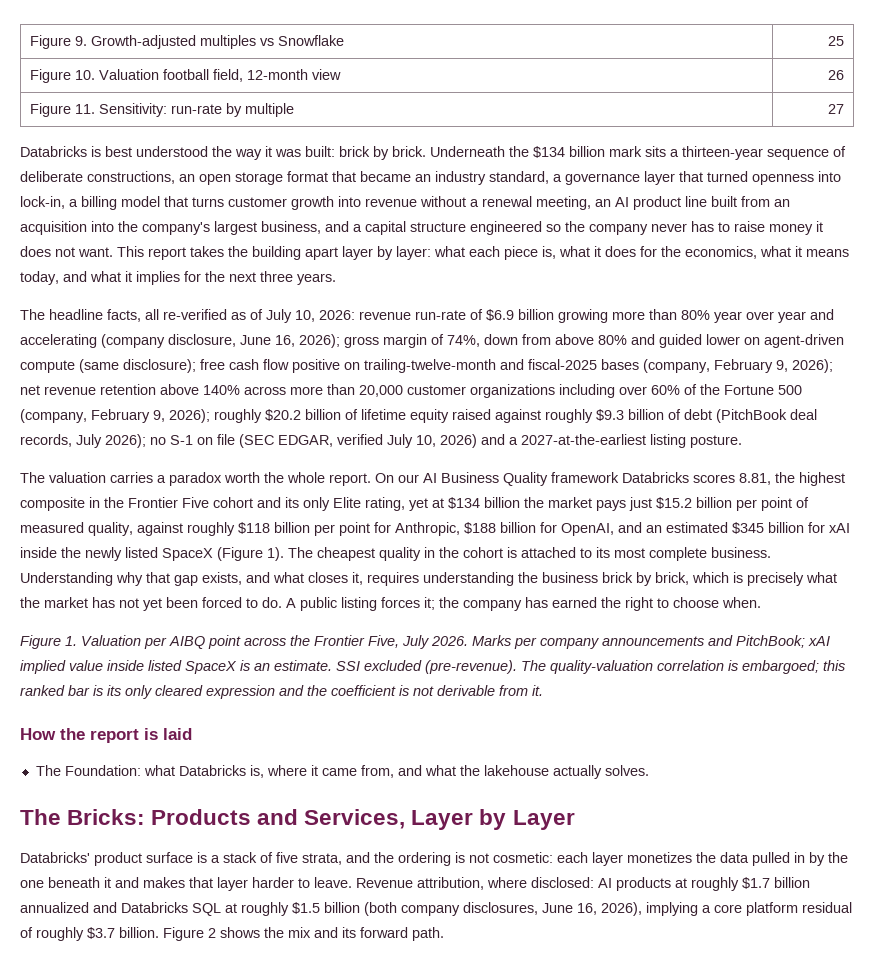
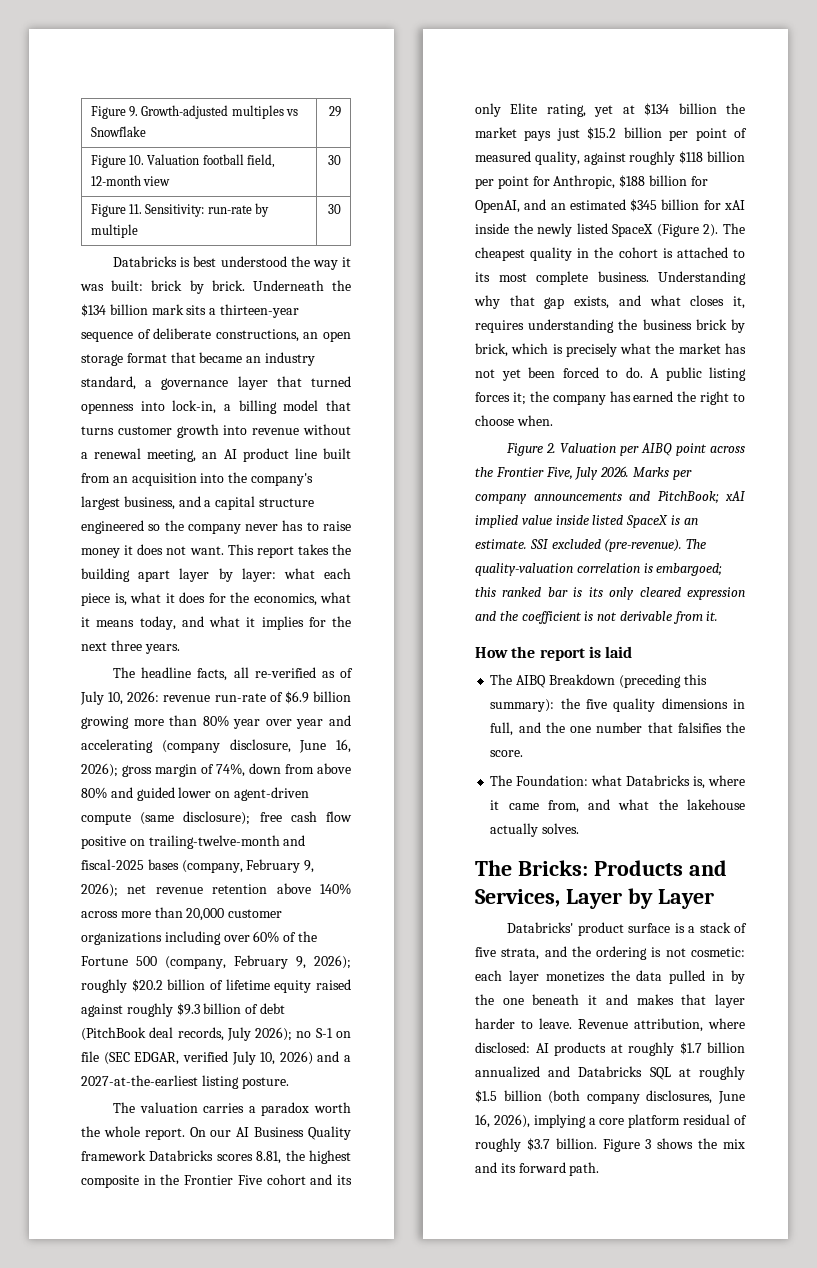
[828,36,845,46] 25 -> [329,106,342,117] 29
[828,70,845,80] 26 -> [328,155,342,165] 30
[828,104,845,114] 27 -> [328,204,342,214] 30
[267,547,284,561] 1). -> [703,224,719,237] 2).
[65,636,77,646] 1. -> [546,443,557,453] 2.
(192, 734) none -> [490,674,707,688] [490,698,745,712] [490,722,745,736] [490,750,524,757] // The AIBQ Breakdown (preceding this summary): the five quality dimensions in full, and the one number that falsifies the score.
[208,928,216,938] 2 -> [645,1139,652,1149] 3

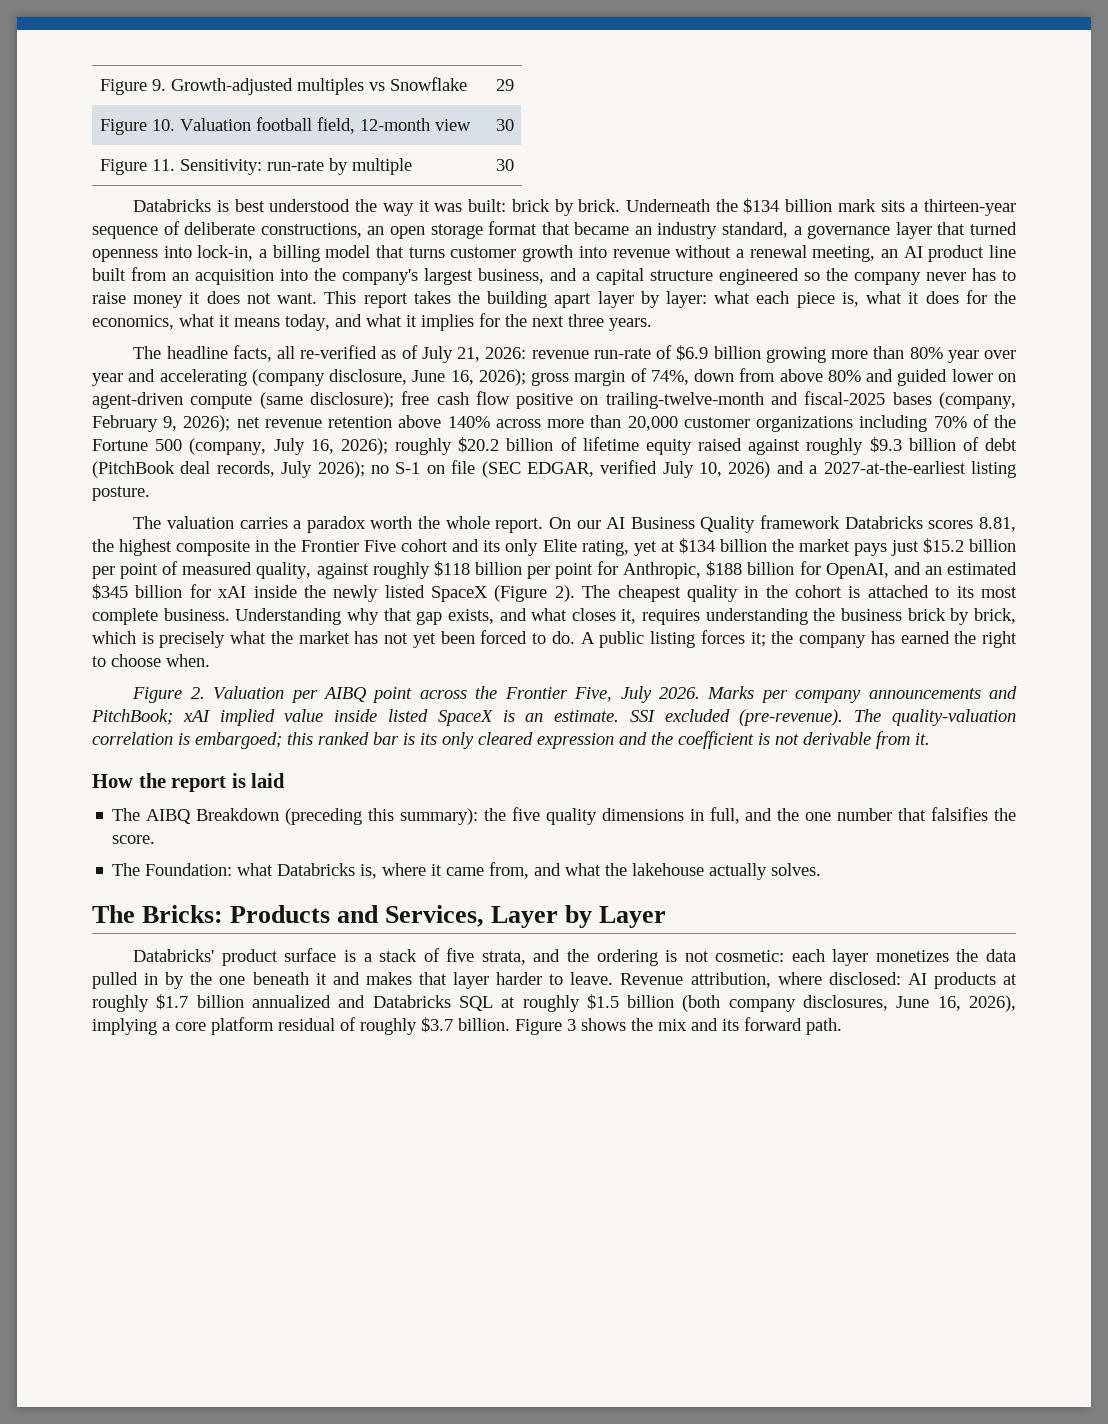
[108,692,124,705] 10, -> [457,347,481,362] 21,
[223,931,280,943] over 60% -> [933,416,967,428] 70%
[234,955,306,969] February 9, -> [273,438,334,455] July 16,

